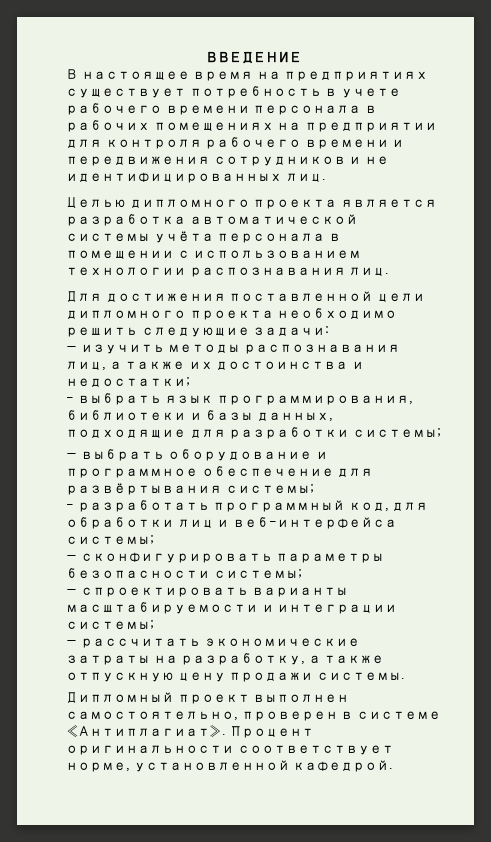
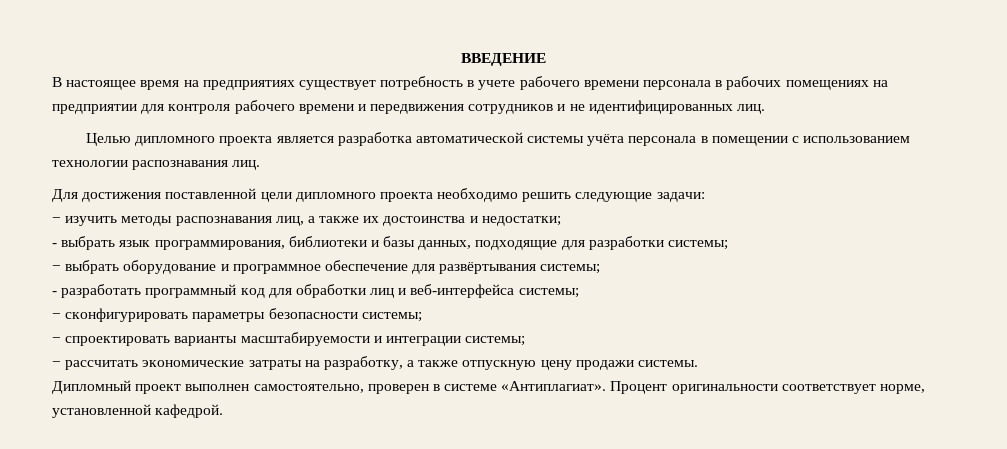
[348,502,389,512] код, -> [240,288,265,298] код

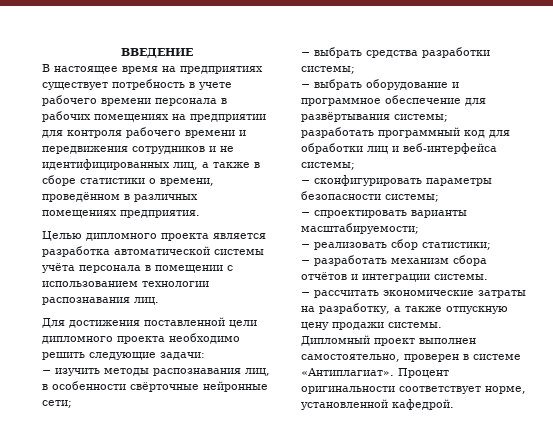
[737,104,766,114] лиц. -> [173,162,260,170] [42,175,214,186] [42,192,198,202] [42,210,200,218] лиц, а также в сборе статистики о времени, проведённом в различных помещениях предприятия.
[307,216,561,226] [52,236,585,250] а также их достоинства и недостатки; // - выбрать язык программирования, библиотеки и базы данных, подходящие для -> [42,381,268,392] [42,400,72,408] [301,47,418,58] в особенности свёрточные нейронные сети; // − выбрать средства
[52,291,57,295] - -> (448, 118) none
[240,332,370,346] масштабируемости -> [301,223,419,234] [301,239,491,250] [301,255,487,266] [301,272,347,280] масштабируемости; // − реализовать сбор статистики; // − разработать механизм сбора отчётов
[465,336,526,346] системы; -> [434,274,488,280] системы.

